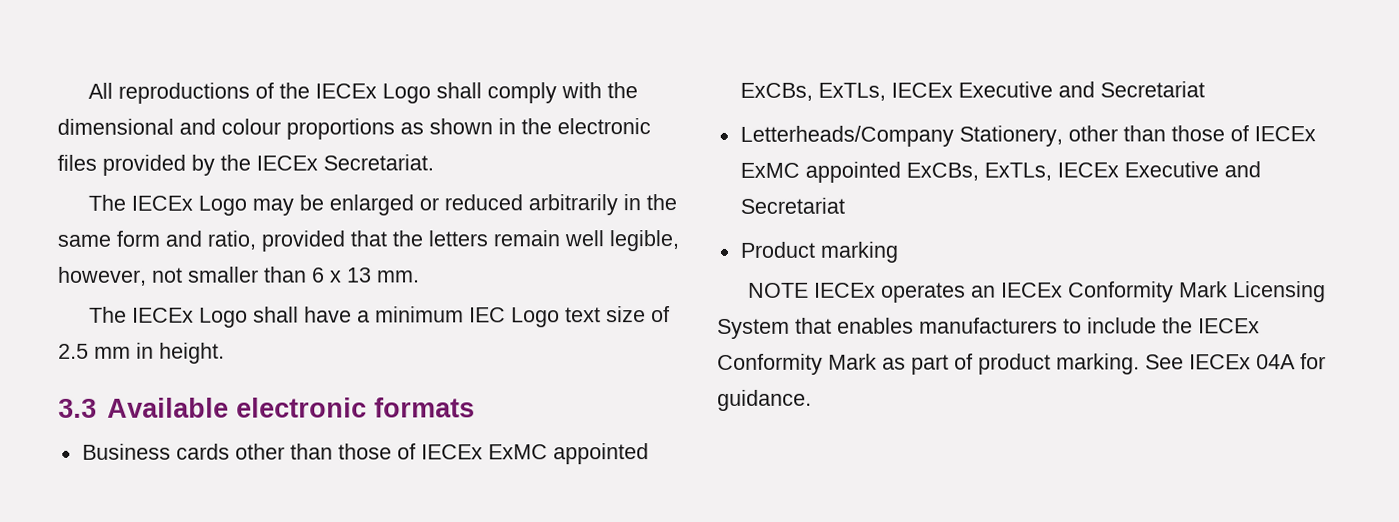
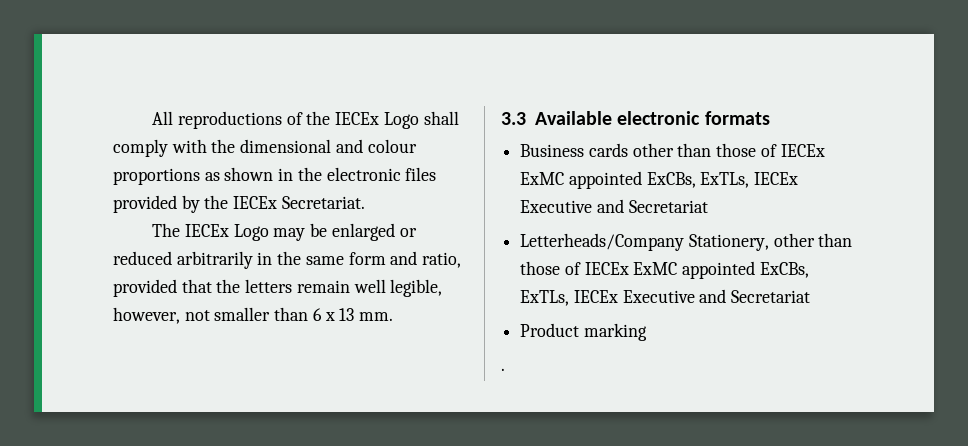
[89,306,671,328] [58,342,225,364] // The IECEx Logo shall have a minimum IEC Logo text size of 2.5 mm in height. -> (394, 316) none
[748,281,1327,303] [717,317,1260,339] [717,353,1326,375] [717,389,812,411] NOTE IECEx operates an IECEx Conformity Mark Licensing System that enables manufacturers to include the IECEx Conformity Mark as part of product marking. See IECEx 04A for guidance. -> [501,368,505,371] .

